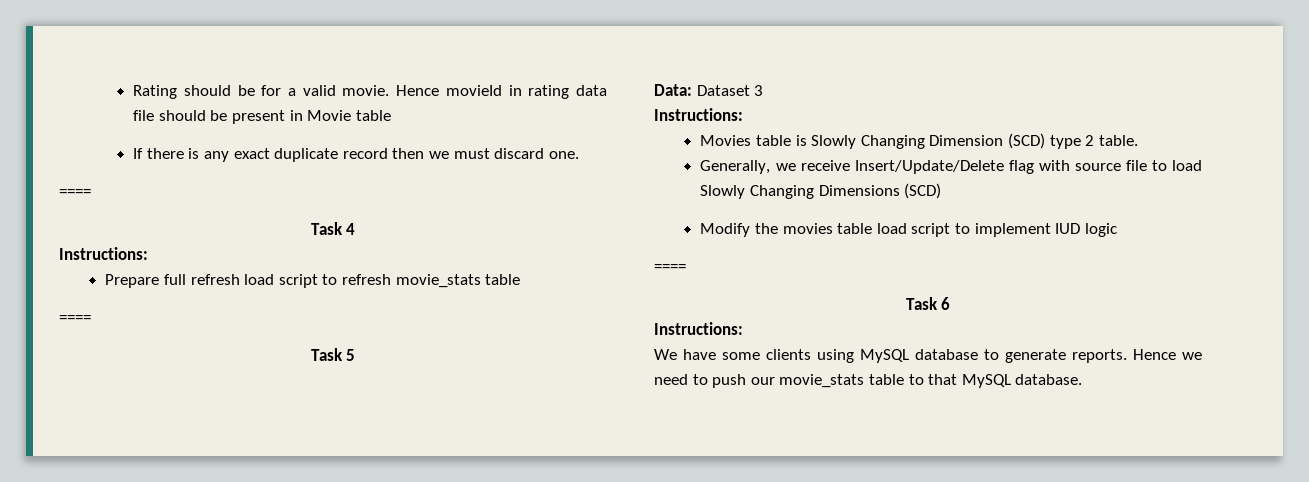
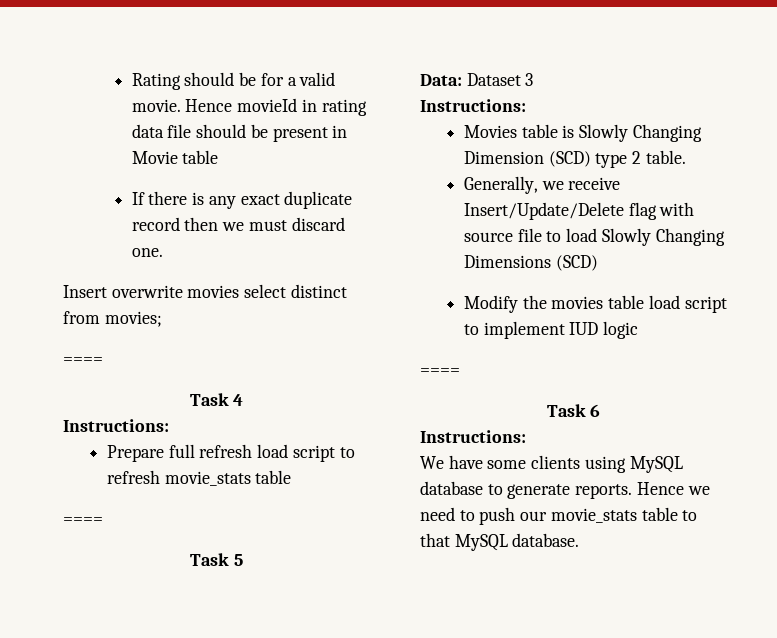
(579, 155) none -> [63,284,347,298] [63,311,162,327] // Insert overwrite movies select distinct from movies;

